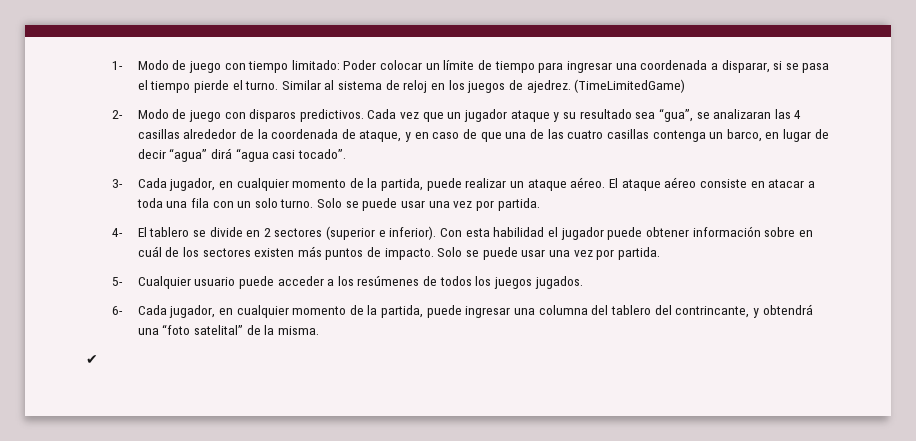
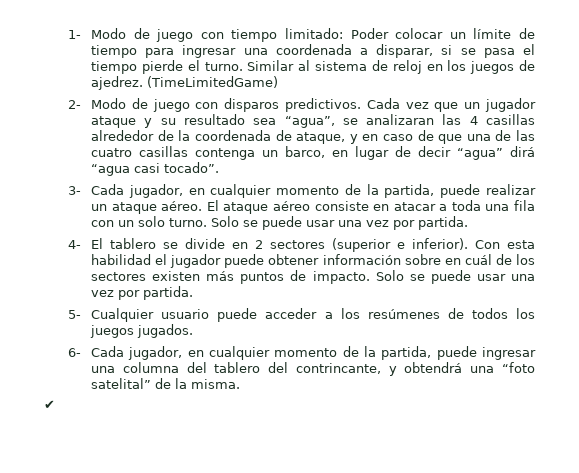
[658,108,693,122] “gua”, -> [284,116,335,128] “agua”,

